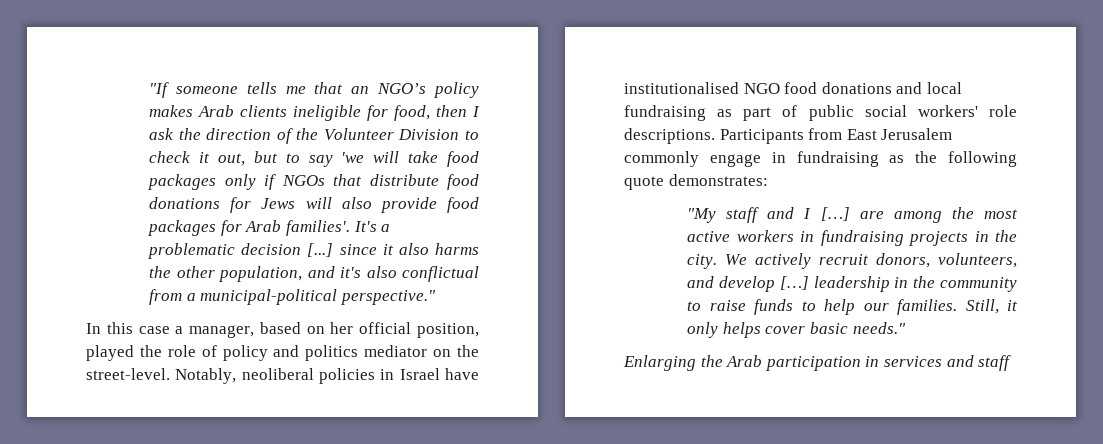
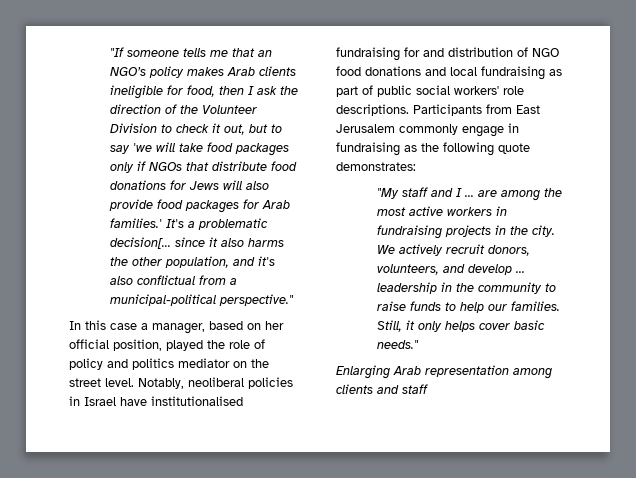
[285,220,350,236] families'. -> [110,218,163,228] families.'
[241,243,334,257] decision [...] -> [110,237,172,249] decision[...
[86,368,170,380] street-level. -> [69,378,134,387] street level.
(739, 88) none -> [336,47,528,61] fundraising for and distribution of
[820,207,850,221] […] -> [465,195,475,197] …
[779,276,809,290] […] -> [516,271,526,273] …
[700,355,942,371] the Arab participation in services -> [393,365,552,379] [336,384,373,394] Arab representation among clients

